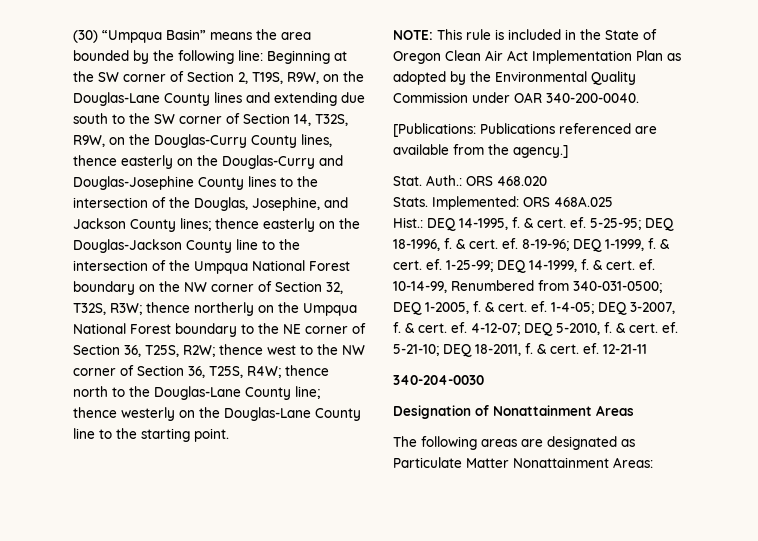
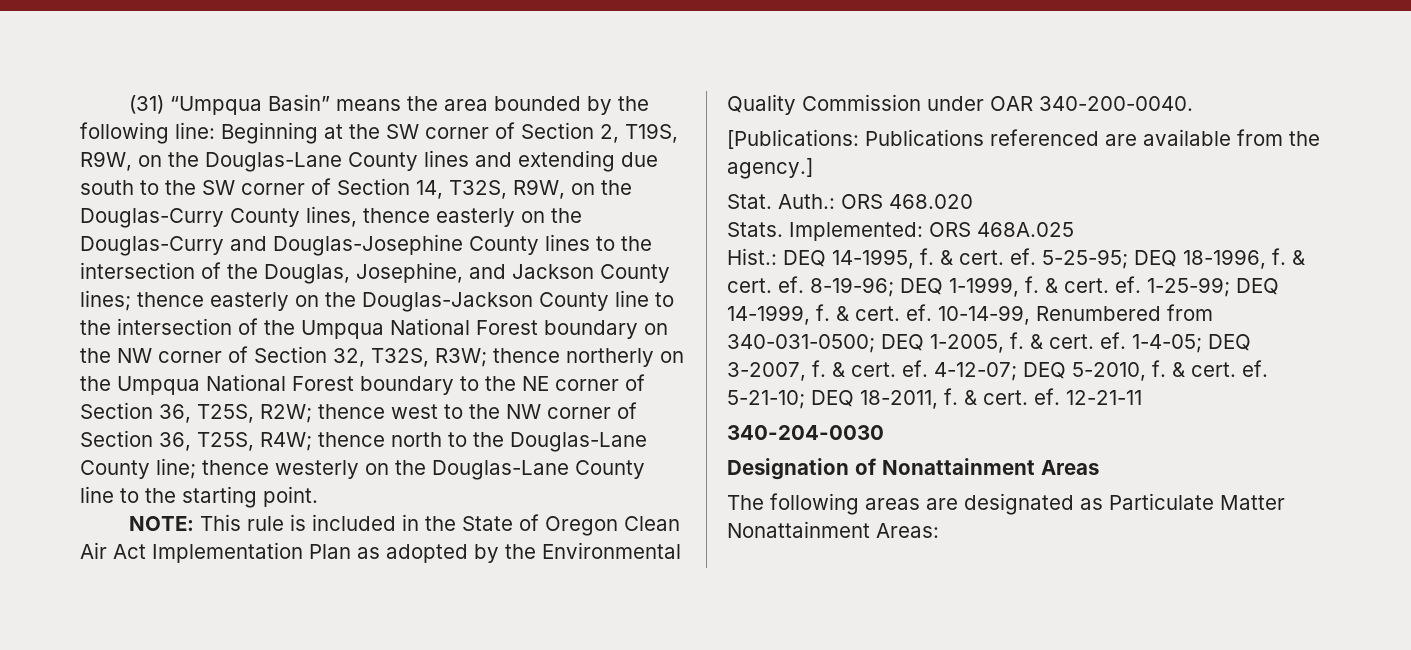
[73,30,98,43] (30) -> [128,95,164,114] (31)

